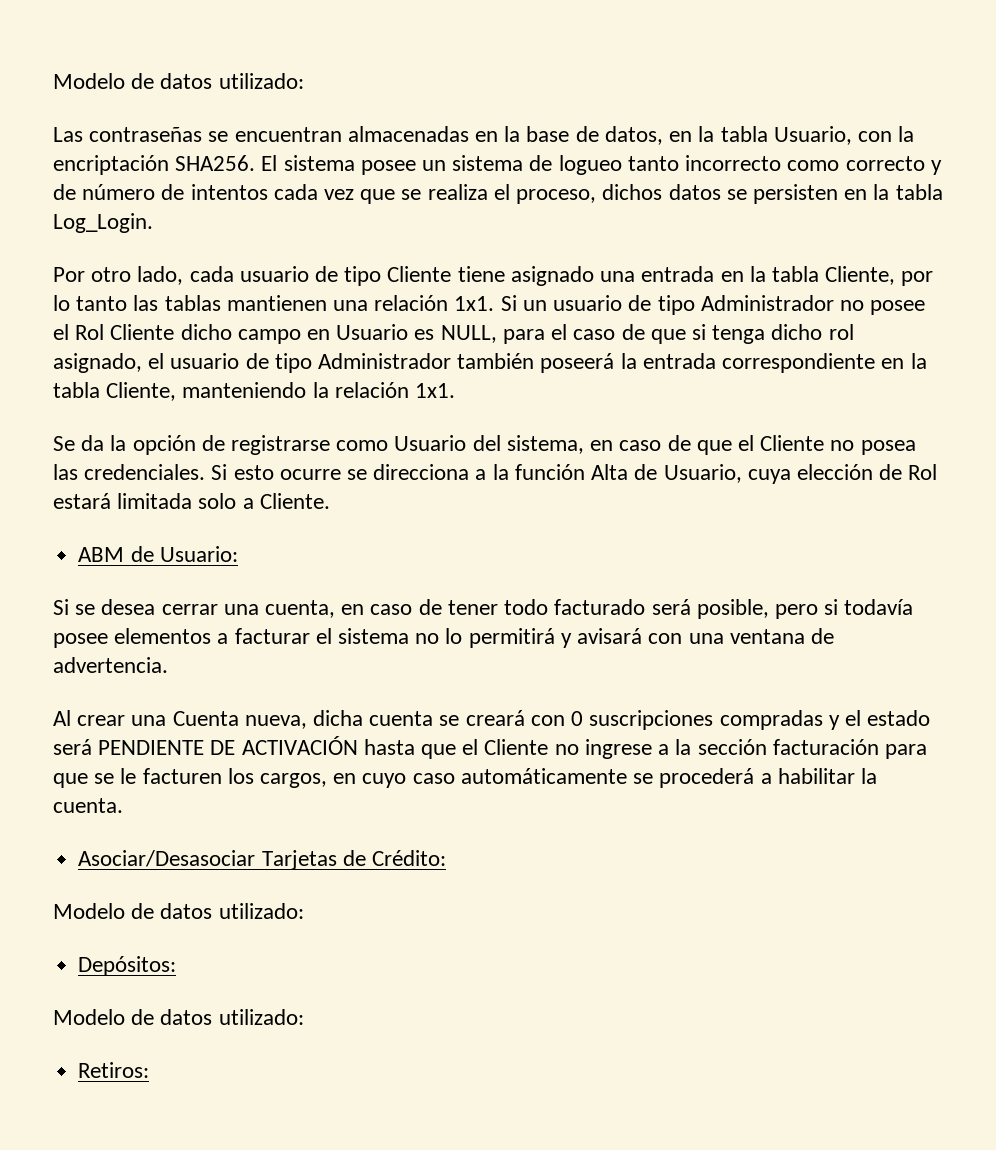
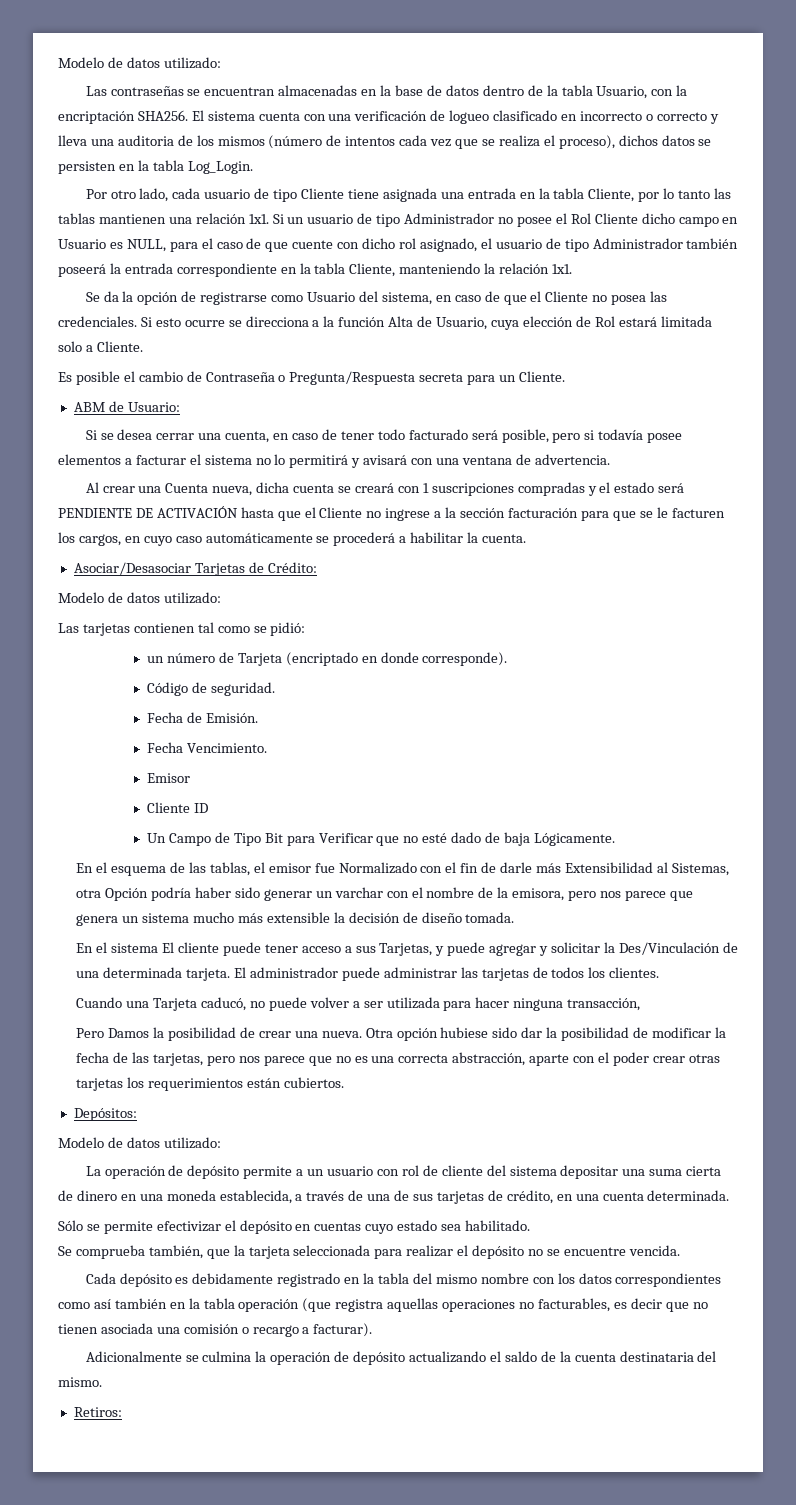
[604,126,693,145] datos, en -> [445,85,543,96] datos dentro de
[360,155,942,175] [53,184,156,200] posee un sistema de logueo tanto incorrecto como correcto y de número -> [258,110,719,124] [58,135,323,149] cuenta con una verificación de logueo clasificado en incorrecto o correcto y lleva una auditoria de los mismos (número
[516,189,597,204] proceso, -> [558,135,615,149] proceso),
[510,266,594,286] asignado -> [382,188,437,202] asignada
[691,324,766,344] si tenga -> [292,240,360,249] cuente con
(330, 501) none -> [58,371,566,385] // Es posible el cambio de Contraseña o Pregunta/Respuesta secreta para un Cliente.
[571,711,584,726] 0 -> [422,483,429,493] 1
(304, 911) none -> [58,622,306,636] [147,652,508,666] [147,682,275,696] [147,712,258,723] [147,742,268,753] [147,773,191,783] [147,802,209,813] [147,832,615,846] [76,862,729,876] [76,887,693,901] [76,912,515,926] [76,942,738,956] [76,967,660,981] [76,997,641,1011] [76,1027,726,1041] [76,1052,720,1066] [76,1077,344,1091] // Las tarjetas contienen tal como se pidió: // un número de Tarjeta (encriptado en donde corresponde). // Código de seguridad. // Fecha de Emisión. // Fecha Vencimiento. // Emisor // Cliente ID // Un Campo de Tipo Bit para Verificar que no esté dado de baja Lógicamente. // En el esquema de las tablas, el emisor fue Normalizado con el fin de darle más Extensibilidad al Sistemas, otra Opción podría haber sido generar un varchar con el nombre de la emisora, pero nos parece que genera un sistema mucho más extensible la decisión de diseño tomada. // En el sistema El cliente puede tener acceso a sus Tarjetas, y puede agregar y solicitar la Des/Vinculación de una determinada tarjeta. El administrador puede administrar las tarjetas de todos los clientes. // Cuando una Tarjeta caducó, no puede volver a ser utilizada para hacer ninguna transacción, // Pero Damos la posibilidad de crear una nueva. Otra opción hubiese sido dar la posibilidad de modificar la fecha de las tarjetas, pero nos parece que no es una correcta abstracción, aparte con el poder crear otras tarjetas los requerimientos están cubiertos.
(304, 1017) none -> [85,1165,722,1179] [58,1190,730,1204] [58,1220,531,1234] [58,1245,680,1259] [85,1273,722,1287] [58,1298,708,1312] [58,1323,373,1337] [85,1351,717,1365] [58,1377,102,1387] // La operación de depósito permite a un usuario con rol de cliente del sistema depositar una suma cierta de dinero en una moneda establecida, a través de una de sus tarjetas de crédito, en una cuenta determinada. // Sólo se permite efectivizar el depósito en cuentas cuyo estado sea habilitado. // Se comprueba también, que la tarjeta seleccionada para realizar el depósito no se encuentre vencida. // Cada depósito es debidamente registrado en la tabla del mismo nombre con los datos correspondientes como así también en la tabla operación (que registra aquellas operaciones no facturables, es decir que no tienen asociada una comisión o recargo a facturar). // Adicionalmente se culmina la operación de depósito actualizando el saldo de la cuenta destinataria del mismo.

